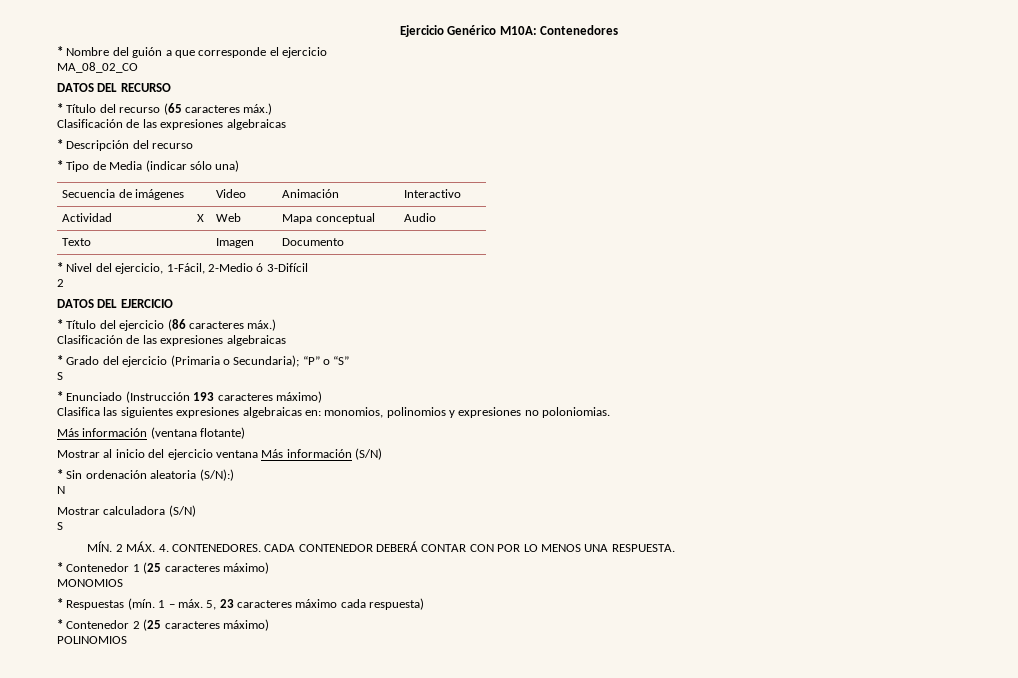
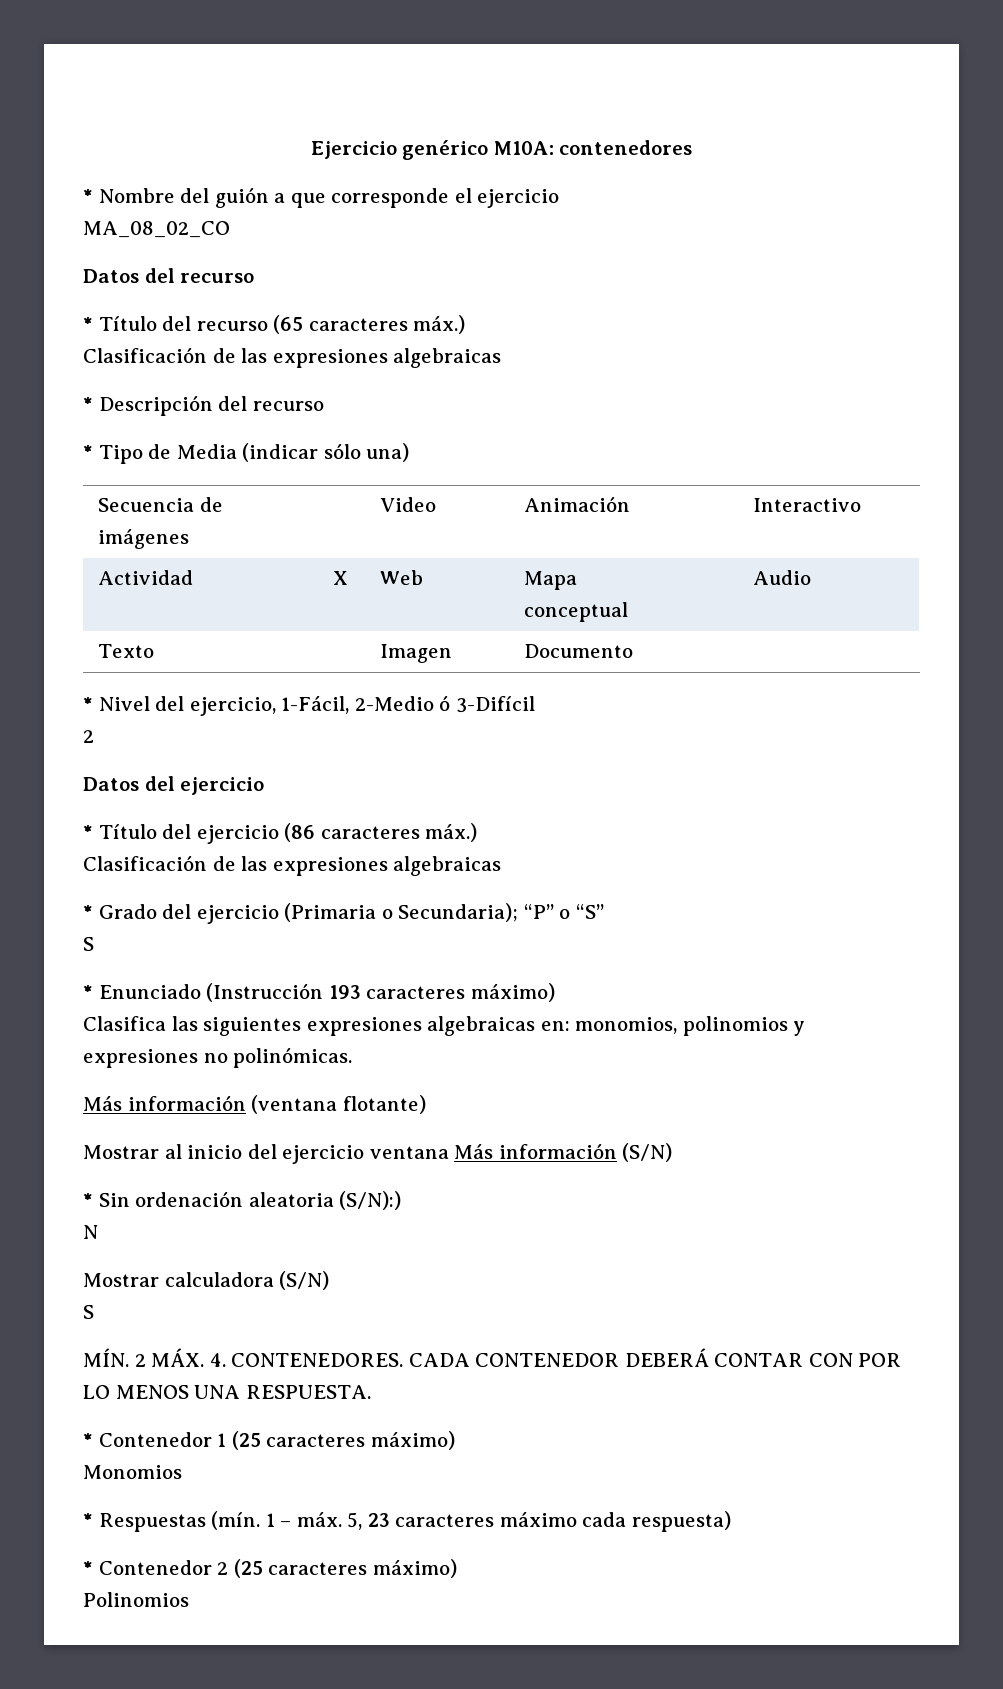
[447,25,619,35] Genérico M10A: Contenedores -> [402,140,693,160] genérico M10A: contenedores
[57,83,171,92] DATOS DEL RECURSO -> [83,268,255,283] Datos del recurso
[57,299,173,308] DATOS DEL EJERCICIO -> [83,776,265,795] Datos del ejercicio
[542,407,611,418] poloniomias. -> [233,1047,353,1068] polinómicas.
[57,579,123,587] MONOMIOS -> [83,1465,182,1479] Monomios
[57,636,127,644] POLINOMIOS -> [83,1592,189,1607] Polinomios

